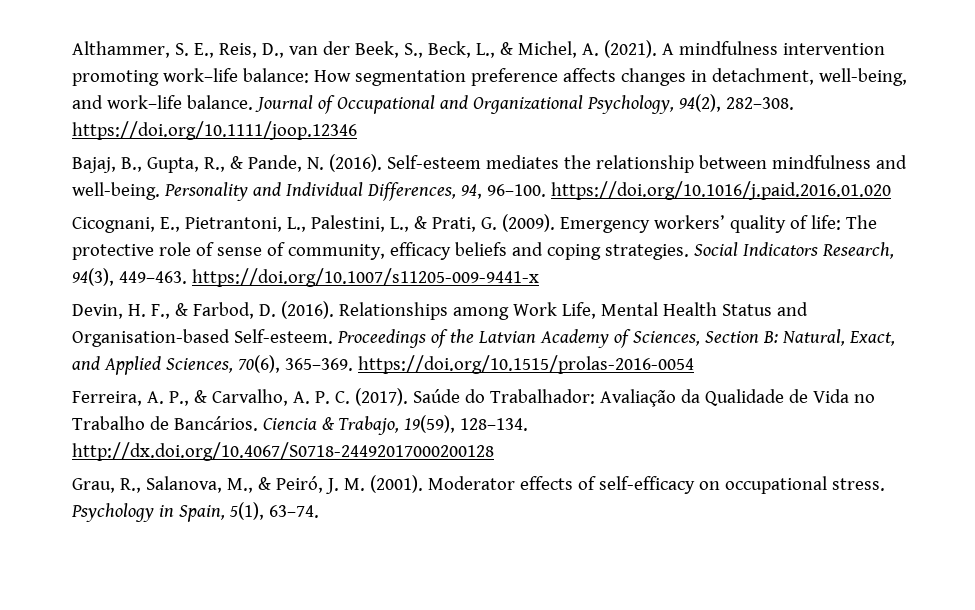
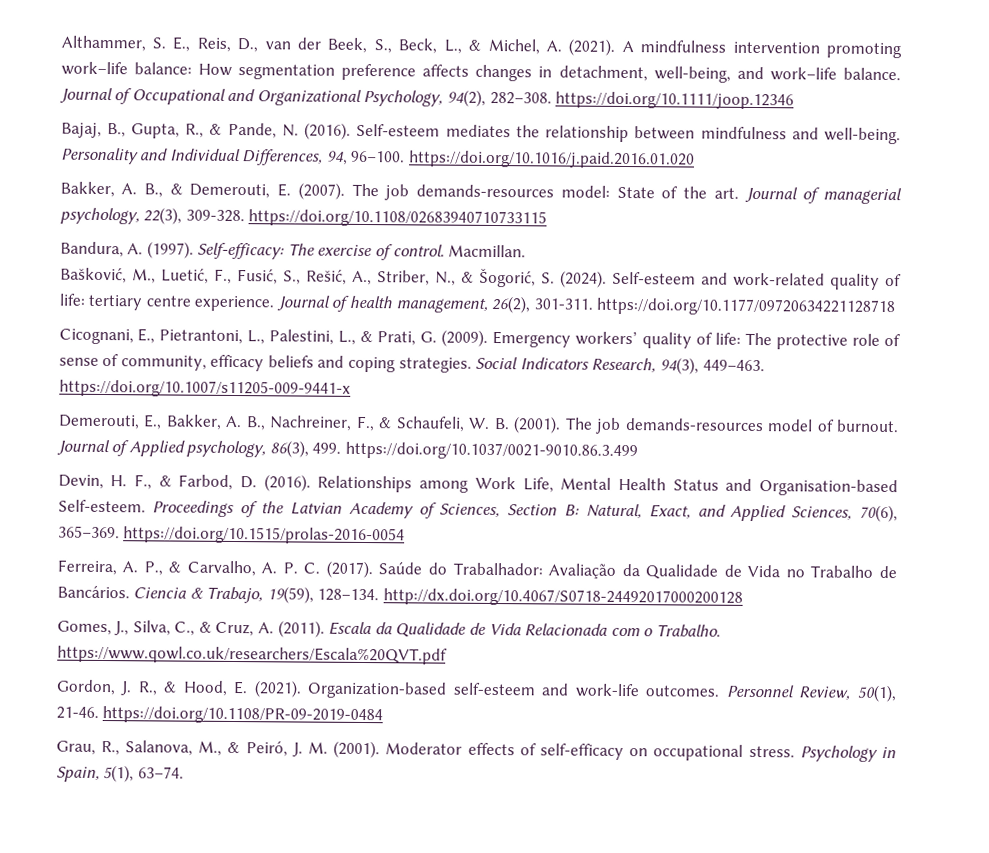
(892, 190) none -> [59,181,902,205] [59,207,548,228] [59,241,527,261] [59,267,902,290] [58,293,896,317] // Bakker, A. B., & Demerouti, E. (2007). The job demands‐resources model: State of the art. Journal of managerial psychology, 22(3), 309-328. https://doi.org/10.1108/02683940710733115 // Bandura, A. (1997). Self-efficacy: The exercise of control. Macmillan. // Bašković, M., Luetić, F., Fusić, S., Rešić, A., Striber, N., & Šogorić, S. (2024). Self-esteem and work-related quality of life: tertiary centre experience. Journal of health management, 26(2), 301-311. https://doi.org/10.1177/09720634221128718
(540, 277) none -> [57,414,899,434] [55,439,639,461] // Demerouti, E., Bakker, A. B., Nachreiner, F., & Schaufeli, W. B. (2001). The job demands-resources model of burnout. Journal of Applied psychology, 86(3), 499. https://doi.org/10.1037/0021-9010.86.3.499
(495, 451) none -> [56,620,721,638] [56,645,448,665] [55,679,897,703] [55,706,384,725] // Gomes, J., Silva, C., & Cruz, A. (2011). Escala da Qualidade de Vida Relacionada com o Trabalho. https://www.qowl.co.uk/researchers/Escala%20QVT.pdf // Gordon, J. R., & Hood, E. (2021). Organization-based self-esteem and work-life outcomes. Personnel Review, 50(1), 21-46. https://doi.org/10.1108/PR-09-2019-0484

